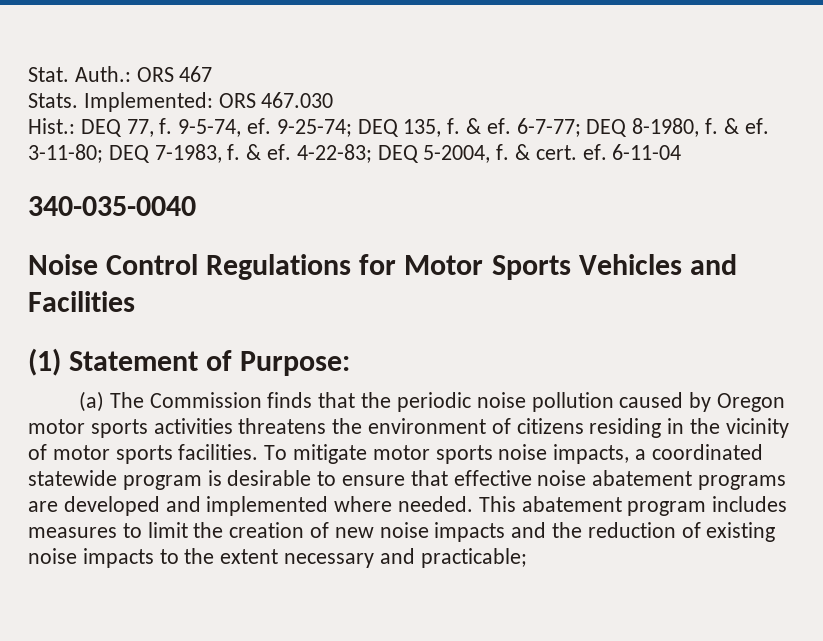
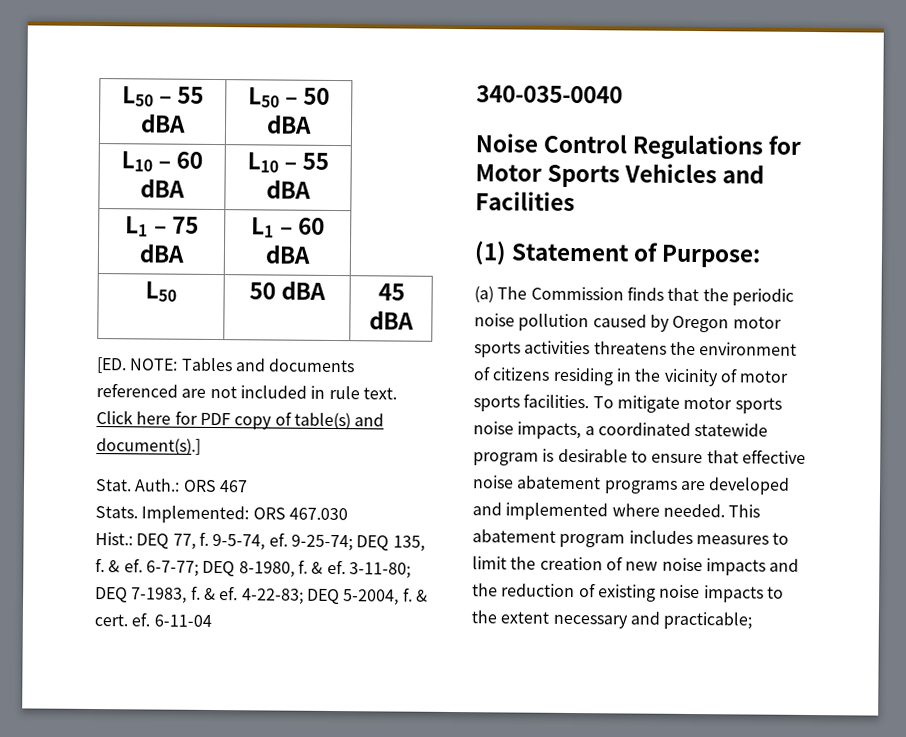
(28, 74) none -> [121,86,205,107] [140,113,186,133] [247,87,331,108] [266,114,312,134] [120,151,204,172] [140,178,185,198] [246,152,330,173] [266,179,311,199] [125,216,199,237] [139,243,185,263] [251,217,325,238] [265,244,311,264] [145,281,177,302] [248,280,327,300] [377,283,405,301] [369,310,414,330] [96,357,356,374] [96,383,397,400] [96,410,385,431] [96,438,201,456] L50 – 55 dBA | L50 – 50 dBA // L10 – 60 dBA | L10 – 55 dBA // L1 – 75 dBA | L1 – 60 dBA // L50 | 50 dBA | 45 dBA // [ED. NOTE: Tables and documents referenced are not included in rule text. Click here for PDF copy of table(s) and document(s).] //

